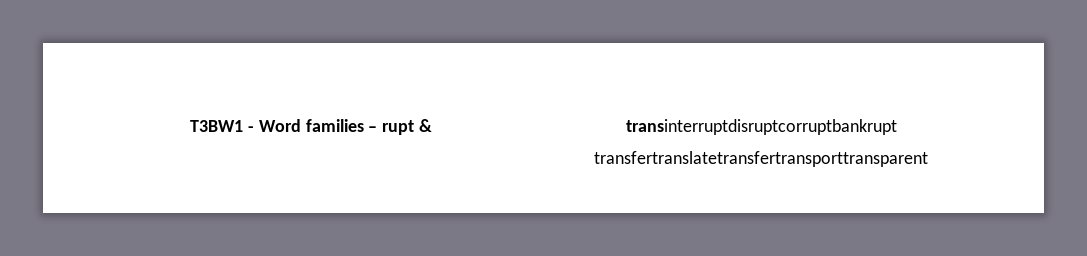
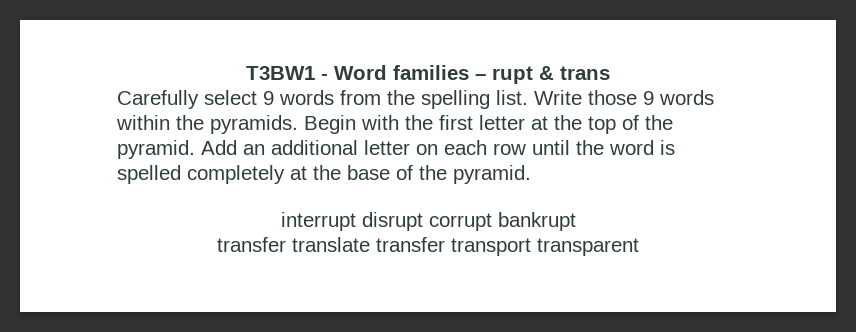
[625,119,897,135] [594,151,928,167] transinterruptdisruptcorruptbankrupt // transfertranslatetransfertransporttransparent -> [560,66,610,80] [117,90,714,109] [116,115,673,134] [117,140,675,159] [117,165,531,184] [280,212,576,231] [217,237,639,256] trans // Carefully select 9 words from the spelling list. Write those 9 words within the pyramids. Begin with the first letter at the top of the pyramid. Add an additional letter on each row until the word is spelled completely at the base of the pyramid. // interrupt disrupt corrupt bankrupt // transfer translate transfer transport transparent

